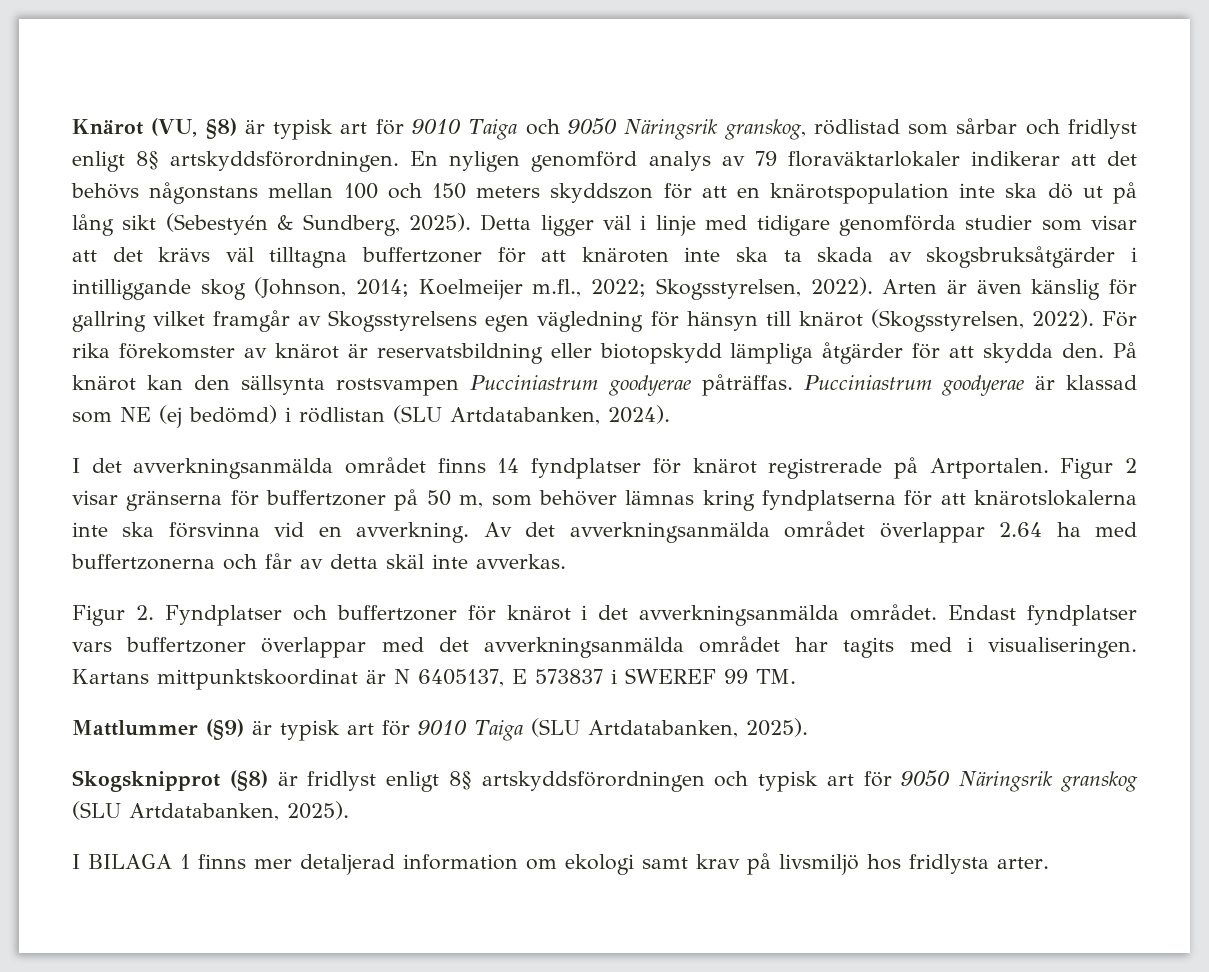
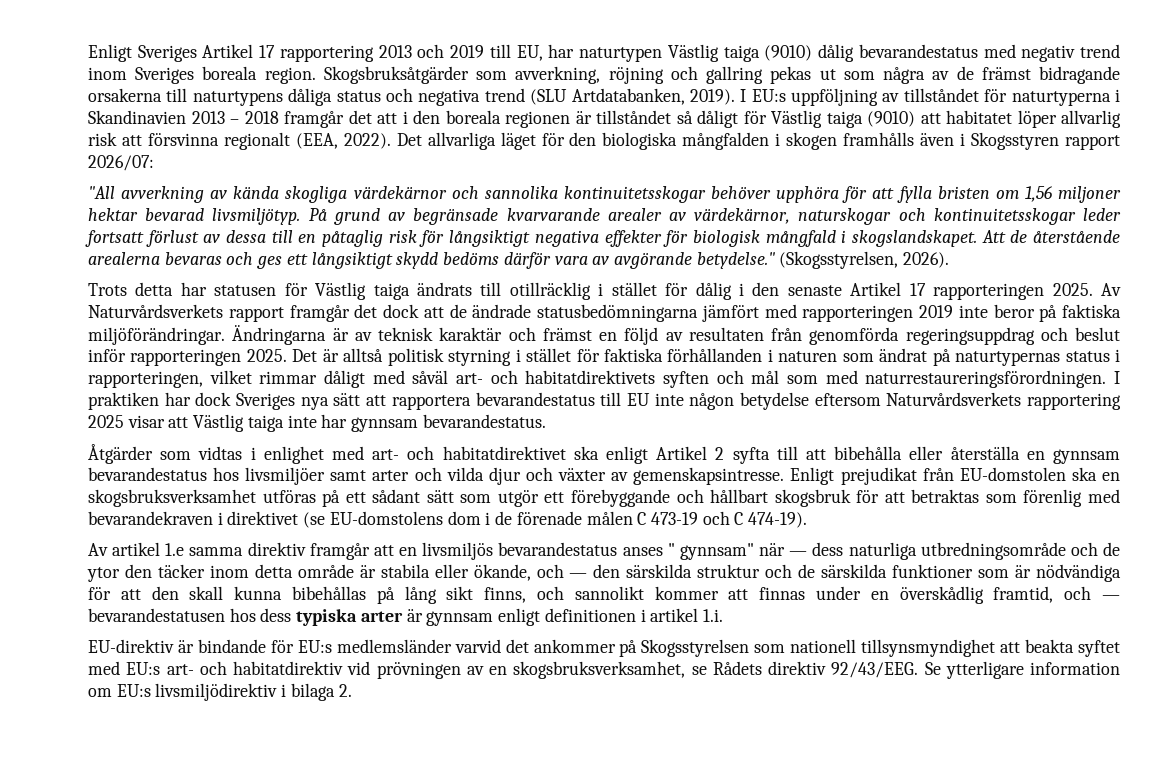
[72,118,1137,140] [72,151,1137,172] [71,182,1137,204] [72,213,1137,236] [72,246,1137,268] [72,277,1137,300] [72,309,1138,332] [72,342,1138,364] [72,374,1138,396] [72,405,670,428] [72,457,1137,479] [72,489,1137,511] [72,521,1137,543] [71,553,566,570] [72,604,1137,626] [72,636,1137,658] [72,668,796,690] [72,718,808,741] [72,770,1138,792] [72,801,349,821] [72,853,1049,875] Knärot (VU, §8) är typisk art för 9010 Taiga och 9050 Näringsrik granskog, rödlistad som sårbar och fridlyst enligt 8§ artskyddsförordningen. En nyligen genomförd analys av 79 floraväktarlokaler indikerar att det behövs någonstans mellan 100 och 150 meters skyddszon för att en knärotspopulation inte ska dö ut på lång sikt (Sebestyén & Sundberg, 2025). Detta ligger väl i linje med tidigare genomförda studier som visar att det krävs väl tilltagna buffertzoner för att knäroten inte ska ta skada av skogsbruksåtgärder i intilliggande skog (Johnson, 2014; Koelmeijer m.fl., 2022; Skogsstyrelsen, 2022). Arten är även känslig för gallring vilket framgår av Skogsstyrelsens egen vägledning för hänsyn till knärot (Skogsstyrelsen, 2022). För rika förekomster av knärot är reservatsbildning eller biotopskydd lämpliga åtgärder för att skydda den. På knärot kan den sällsynta rostsvampen Pucciniastrum goodyerae påträffas. Pucciniastrum goodyerae är klassad som NE (ej bedömd) i rödlistan (SLU Artdatabanken, 2024). // I det avverkningsanmälda området finns 14 fyndplatser för knärot registrerade på Artportalen. Figur 2 visar gränserna för buffertzoner på 50 m, som behöver lämnas kring fyndplatserna för att knärotslokalerna inte ska försvinna vid en avverkning. Av det avverkningsanmälda området överlappar 2.64 ha med buffertzonerna och får av detta skäl inte avverkas. // Figur 2. Fyndplatser och buffertzoner för knärot i det avverkningsanmälda området. Endast fyndplatser vars buffertzoner överlappar med det avverkningsanmälda området har tagits med i visualiseringen. Kartans mittpunktskoordinat är N 6405137, E 573837 i SWEREF 99 TM. // Mattlummer (§9) är typisk art för 9010 Taiga (SLU Artdatabanken, 2025). // Skogsknipprot (§8) är fridlyst enligt 8§ artskyddsförordningen och typisk art för 9050 Näringsrik granskog (SLU Artdatabanken, 2025). // I BILAGA 1 finns mer detaljerad information om ekologi samt krav på livsmiljö hos fridlysta arter. -> [88,44,1120,62] [88,66,1120,84] [88,88,1121,106] [88,110,1121,128] [88,132,1120,150] [88,155,154,171] [88,186,1121,203] [88,208,1121,225] [85,230,1121,247] [88,251,950,269] [88,282,1122,300] [88,304,1121,322] [88,325,1120,345] [88,348,1121,366] [88,370,1120,388] [88,392,1121,410] [88,414,546,432] [88,444,1121,464] [88,467,1120,485] [88,489,1120,507] [88,511,808,528] [88,542,1120,560] [87,564,1122,582] [88,586,1120,604] [88,608,723,626] [88,639,1120,657] [88,661,1120,679] [88,683,352,701] Enligt Sveriges Artikel 17 rapportering 2013 och 2019 till EU, har naturtypen Västlig taiga (9010) dålig bevarandestatus med negativ trend inom Sveriges boreala region. Skogsbruksåtgärder som avverkning, röjning och gallring pekas ut som några av de främst bidragande orsakerna till naturtypens dåliga status och negativa trend (SLU Artdatabanken, 2019). I EU:s uppföljning av tillståndet för naturtyperna i Skandinavien 2013 – 2018 framgår det att i den boreala regionen är tillståndet så dåligt för Västlig taiga (9010) att habitatet löper allvarlig risk att försvinna regionalt (EEA, 2022). Det allvarliga läget för den biologiska mångfalden i skogen framhålls även i Skogsstyren rapport 2026/07: // "All avverkning av kända skogliga värdekärnor och sannolika kontinuitetsskogar behöver upphöra för att fylla bristen om 1,56 miljoner hektar bevarad livsmiljötyp. På grund av begränsade kvarvarande arealer av värdekärnor, naturskogar och kontinuitetsskogar leder fortsatt förlust av dessa till en påtaglig risk för långsiktigt negativa effekter för biologisk mångfald i skogslandskapet. Att de återstående arealerna bevaras och ges ett långsiktigt skydd bedöms därför vara av avgörande betydelse." (Skogsstyrelsen, 2026). // Trots detta har statusen för Västlig taiga ändrats till otillräcklig i stället för dålig i den senaste Artikel 17 rapporteringen 2025. Av Naturvårdsverkets rapport framgår det dock att de ändrade statusbedömningarna jämfört med rapporteringen 2019 inte beror på faktiska miljöförändringar. Ändringarna är av teknisk karaktär och främst en följd av resultaten från genomförda regeringsuppdrag och beslut inför rapporteringen 2025. Det är alltså politisk styrning i stället för faktiska förhållanden i naturen som ändrat på naturtypernas status i rapporteringen, vilket rimmar dåligt med såväl art- och habitatdirektivets syften och mål som med naturrestaureringsförordningen. I praktiken har dock Sveriges nya sätt att rapportera bevarandestatus till EU inte någon betydelse eftersom Naturvårdsverkets rapportering 2025 visar att Västlig taiga inte har gynnsam bevarandestatus. // Åtgärder som vidtas i enlighet med art- och habitatdirektivet ska enligt Artikel 2 syfta till att bibehålla eller återställa en gynnsam bevarandestatus hos livsmiljöer samt arter och vilda djur och växter av gemenskapsintresse. Enligt prejudikat från EU-domstolen ska en skogsbruksverksamhet utföras på ett sådant sätt som utgör ett förebyggande och hållbart skogsbruk för att betraktas som förenlig med bevarandekraven i direktivet (se EU-domstolens dom i de förenade målen C 473-19 och C 474-19). // Av artikel 1.e samma direktiv framgår att en livsmiljös bevarandestatus anses " gynnsam" när — dess naturliga utbredningsområde och de ytor den täcker inom detta område är stabila eller ökande, och — den särskilda struktur och de särskilda funktioner som är nödvändiga för att den skall kunna bibehållas på lång sikt finns, och sannolikt kommer att finnas under en överskådlig framtid, och — bevarandestatusen hos dess typiska arter är gynnsam enligt definitionen i artikel 1.i. // EU-direktiv är bindande för EU:s medlemsländer varvid det ankommer på Skogsstyrelsen som nationell tillsynsmyndighet att beakta syftet med EU:s art- och habitatdirektiv vid prövningen av en skogsbruksverksamhet, se Rådets direktiv 92/43/EEG. Se ytterligare information om EU:s livsmiljödirektiv i bilaga 2.

